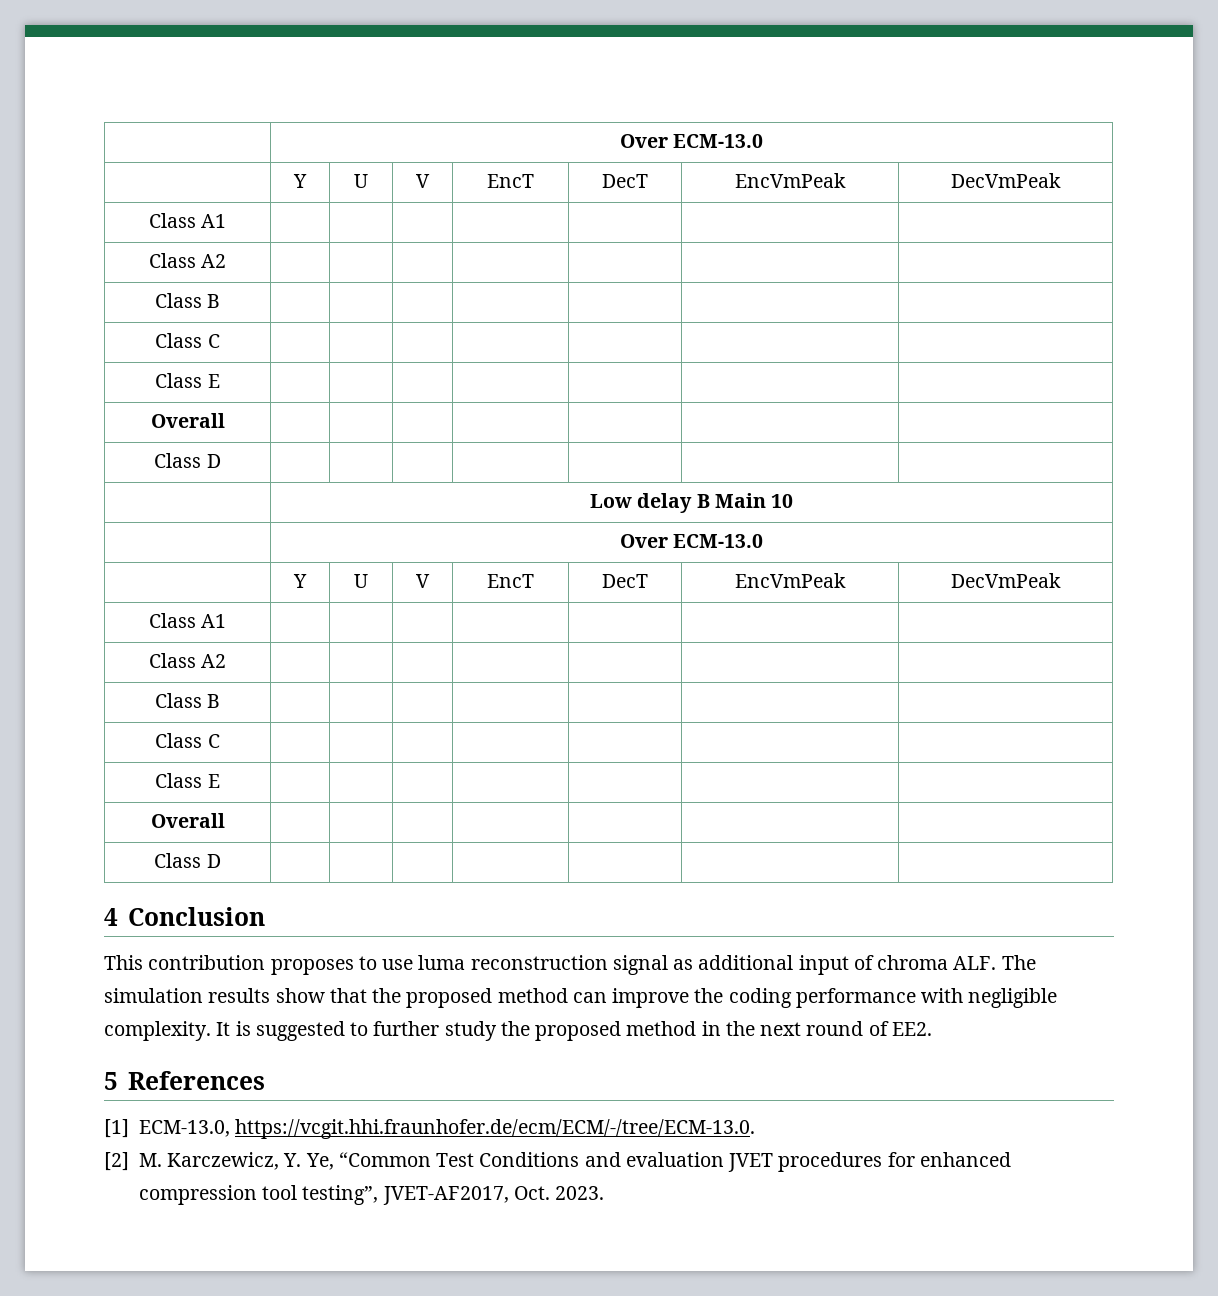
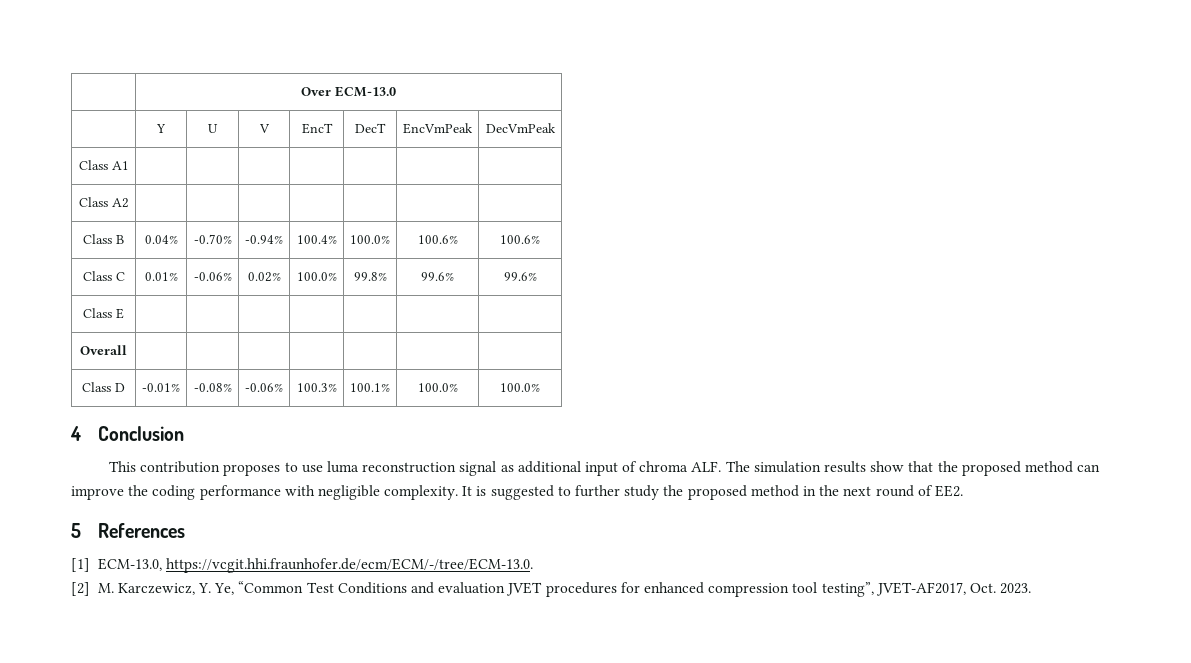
[155,333,220,348] [155,373,220,388] [150,413,225,428] [154,453,221,468] [589,493,794,513] [619,534,764,548] [293,574,307,588] [354,574,368,588] [416,574,430,588] [487,574,534,588] [602,574,648,588] [735,573,846,588] [951,573,1061,588] [148,613,227,628] [148,653,227,668] [154,693,221,708] [155,733,220,748] [155,773,220,788] [150,813,225,828] [154,853,221,868] | | | | | | // Class C | | | | | | | // Class E | | | | | | | // Overall | | | | | | | // Class D | | | | | | | // | Low delay B Main 10 // | Over ECM-13.0 // | Y | U | V | EncT | DecT | EncVmPeak | DecVmPeak // Class A1 | | | | | | | // Class A2 | | | | | | | // Class B | | | | | | | // Class C | | | | | | | // Class E | | | | | | | // Overall | | | | | | | // Class D | | | | | | | -> [144,235,178,244] [193,234,232,244] [245,235,283,244] [296,235,337,244] [350,235,390,244] [417,235,458,244] [500,235,540,244] [82,271,125,281] [144,272,178,281] [193,272,232,281] [247,272,281,282] [296,272,337,281] [353,272,387,281] [421,272,454,281] [503,272,537,281] [83,308,124,319] [80,345,127,355] [82,382,125,392] [142,383,180,392] [193,383,232,392] [245,383,283,392] [296,383,337,392] [350,383,390,392] [417,383,458,392] [500,383,540,392] 0.04% | -0.70% | -0.94% | 100.4% | 100.0% | 100.6% | 100.6% // Class C | 0.01% | -0.06% | 0.02% | 100.0% | 99.8% | 99.6% | 99.6% // Class E | | | | | | | // Overall | | | | | | | // Class D | -0.01% | -0.08% | -0.06% | 100.3% | 100.1% | 100.0% | 100.0%

